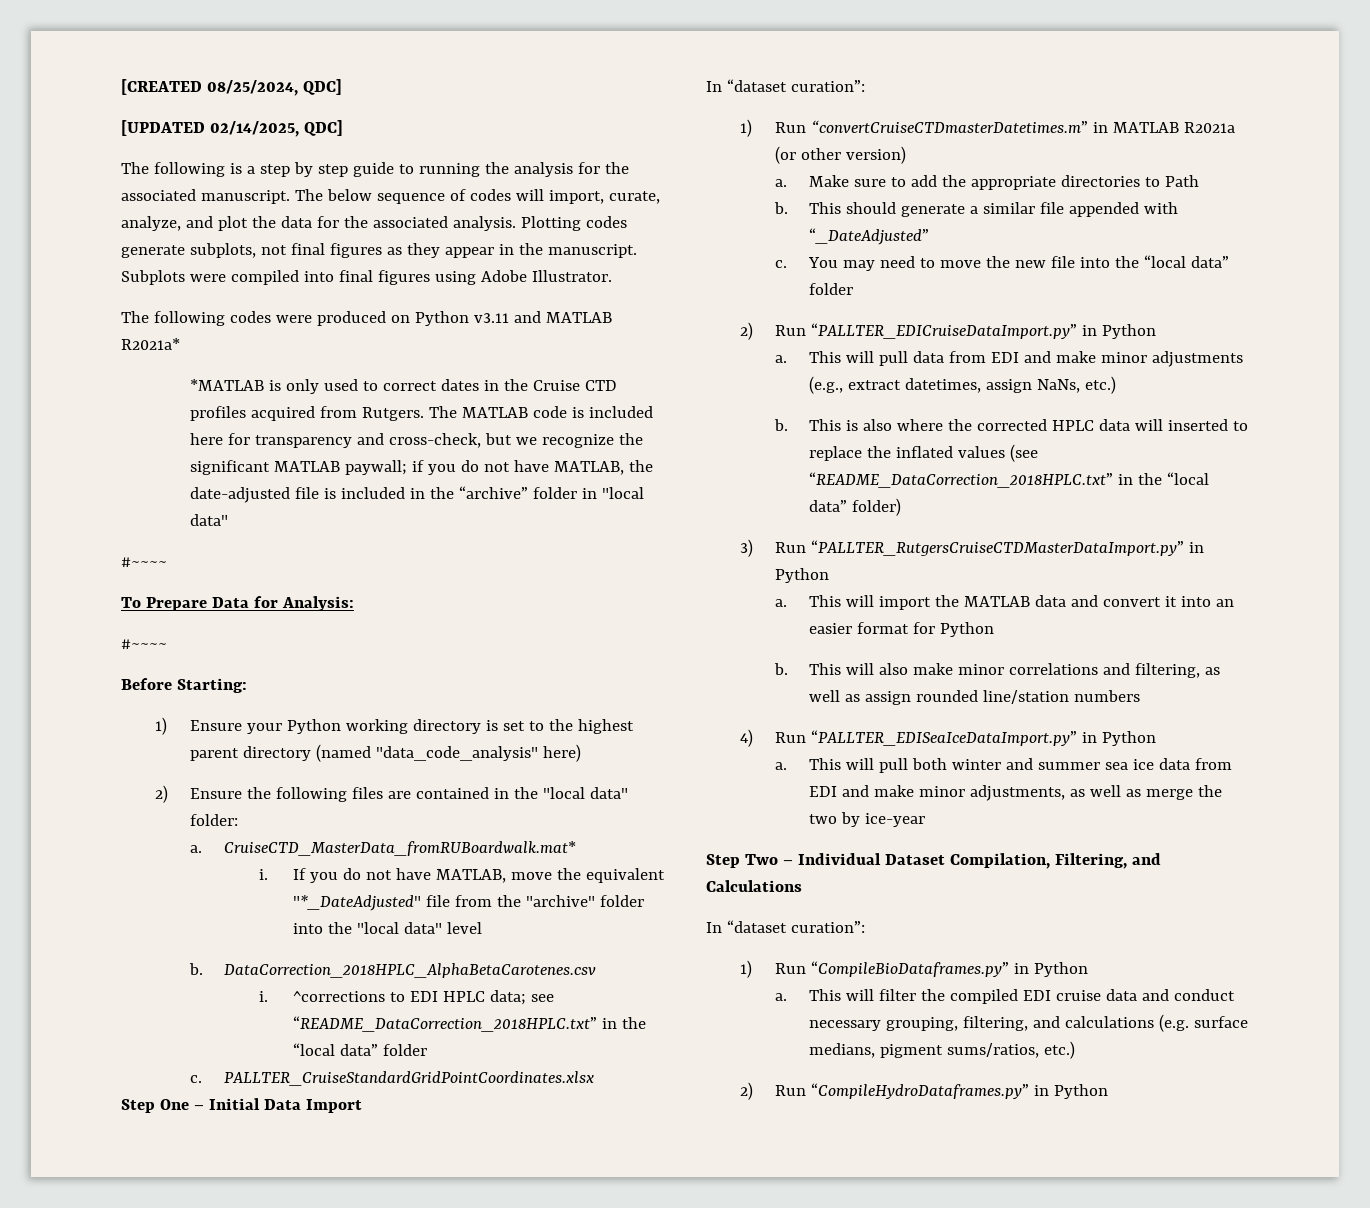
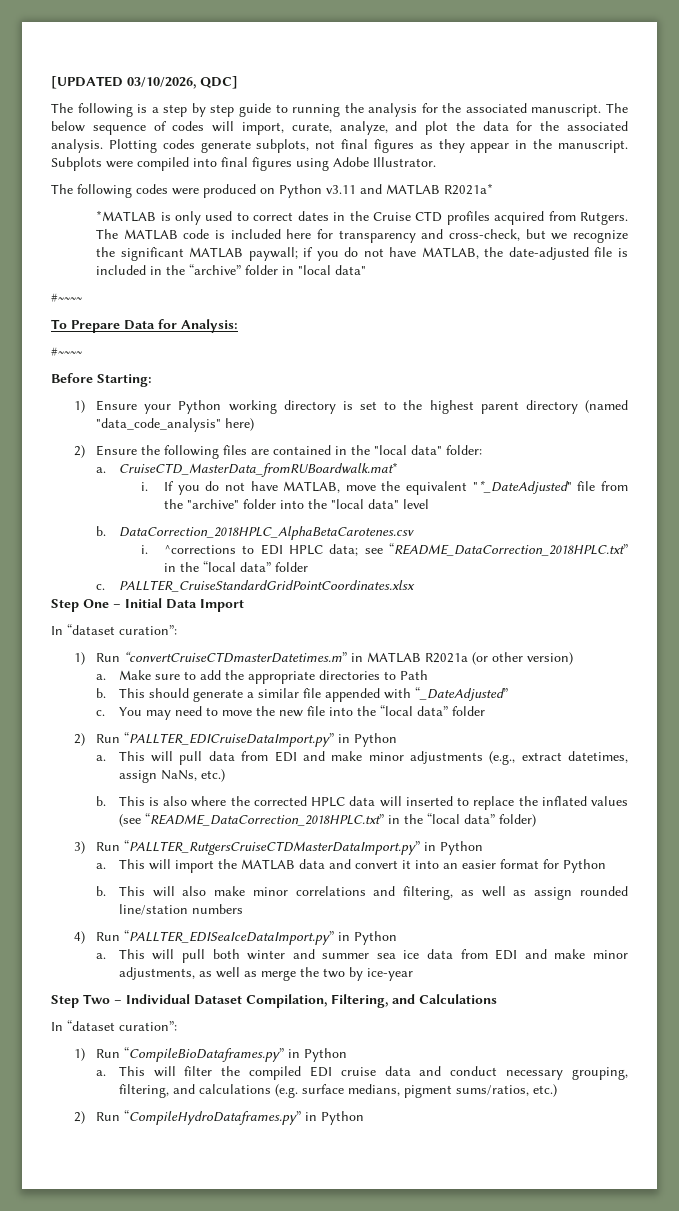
[121,79,342,96] [121,120,299,137] [CREATED 08/25/2024, QDC] // [UPDATED 02/14/2025, -> [51,76,196,89] [UPDATED 03/10/2026,

